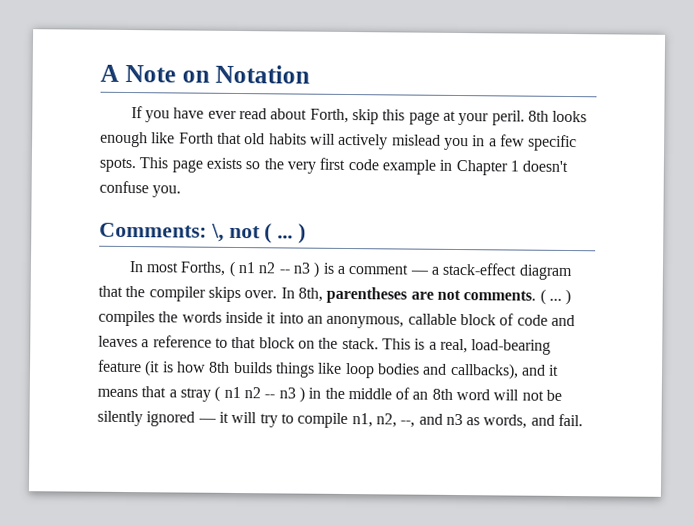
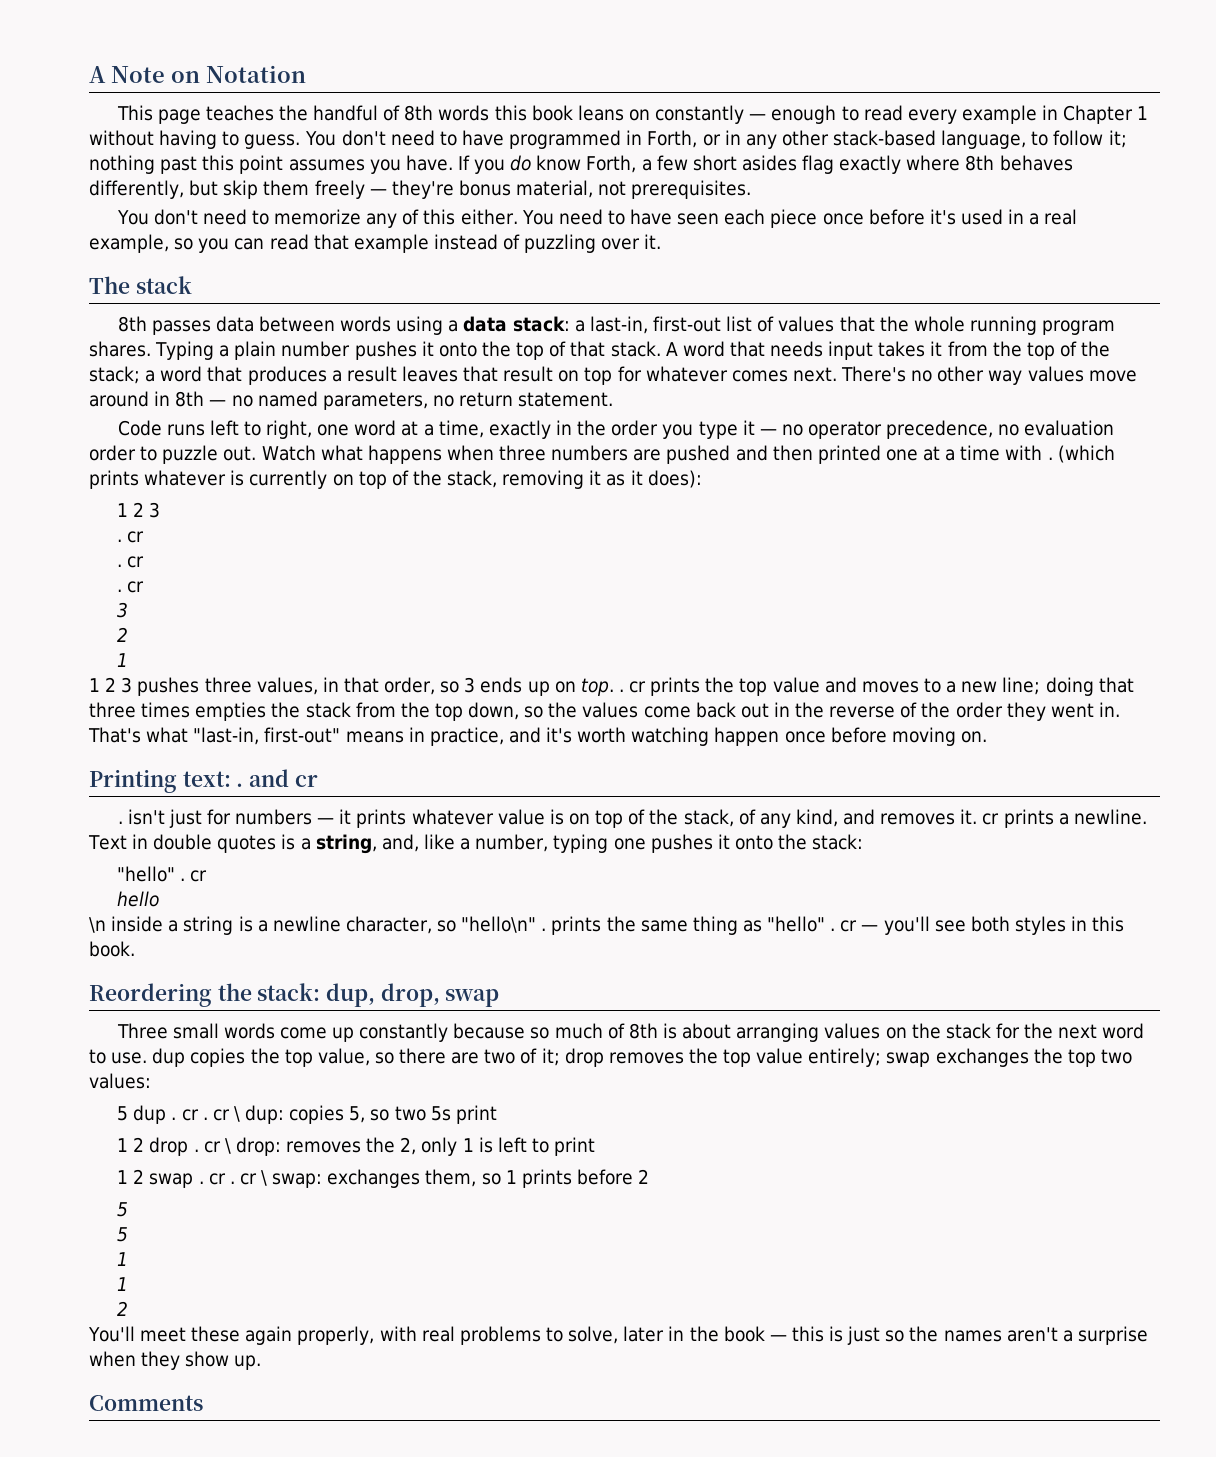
[130,106,588,126] [100,131,578,152] [99,157,569,176] [99,180,182,198] [99,222,307,244] [128,260,572,281] [98,285,572,306] [98,310,575,329] [98,335,552,355] [98,359,560,380] [97,385,563,403] [97,410,584,429] If you have ever read about Forth, skip this page at your peril. 8th looks enough like Forth that old habits will actively mislead you in a few specific spots. This page exists so the very first code example in Chapter 1 doesn't confuse you. // Comments: \, not ( ... ) // In most Forths, ( n1 n2 -- n3 ) is a comment — a stack-effect diagram that the compiler skips over. In 8th, parentheses are not comments. ( ... ) compiles the words inside it into an anonymous, callable block of code and leaves a reference to that block on the stack. This is a real, load-bearing feature (it is how 8th builds things like loop bodies and callbacks), and it means that a stray ( n1 n2 -- n3 ) in the middle of an 8th word will not be silently ignored — it will try to compile n1, n2, --, and n3 as words, and fail. -> [116,105,1149,124] [89,130,1127,149] [89,155,1073,174] [89,180,752,199] [116,209,1078,228] [89,234,662,253] [89,276,192,294] [117,316,1116,335] [89,341,1111,360] [89,366,1137,385] [89,391,614,410] [117,420,1115,439] [89,445,1115,464] [89,470,702,489] [117,502,161,518] [117,531,145,543] [117,556,145,568] [117,581,145,593] [117,602,129,618] [117,627,129,642] [117,653,129,667] [89,677,1134,696] [89,702,1120,721] [88,727,987,746] [89,769,318,793] [117,809,1147,828] [88,834,864,854] [117,866,208,882] [117,891,160,907] [89,916,1125,935] [89,941,135,957] [89,983,500,1007] [116,1023,1145,1042] [89,1048,1132,1067] [89,1073,151,1089] [117,1105,497,1124] [117,1137,596,1156] [117,1169,650,1188] [117,1202,129,1217] [117,1227,129,1242] [117,1252,129,1266] [117,1277,129,1291] [117,1301,129,1316] [88,1326,1148,1345] [89,1351,262,1370] [89,1395,203,1411] This page teaches the handful of 8th words this book leans on constantly — enough to read every example in Chapter 1 without having to guess. You don't need to have programmed in Forth, or in any other stack-based language, to follow it; nothing past this point assumes you have. If you do know Forth, a few short asides flag exactly where 8th behaves differently, but skip them freely — they're bonus material, not prerequisites. // You don't need to memorize any of this either. You need to have seen each piece once before it's used in a real example, so you can read that example instead of puzzling over it. // The stack // 8th passes data between words using a data stack: a last-in, first-out list of values that the whole running program shares. Typing a plain number pushes it onto the top of that stack. A word that needs input takes it from the top of the stack; a word that produces a result leaves that result on top for whatever comes next. There's no other way values move around in 8th — no named parameters, no return statement. // Code runs left to right, one word at a time, exactly in the order you type it — no operator precedence, no evaluation order to puzzle out. Watch what happens when three numbers are pushed and then printed one at a time with . (which prints whatever is currently on top of the stack, removing it as it does): // 1 2 3 // . cr // . cr // . cr // 3 // 2 // 1 // 1 2 3 pushes three values, in that order, so 3 ends up on top. . cr prints the top value and moves to a new line; doing that three times empties the stack from the top down, so the values come back out in the reverse of the order they went in. That's what "last-in, first-out" means in practice, and it's worth watching happen once before moving on. // Printing text: . and cr // . isn't just for numbers — it prints whatever value is on top of the stack, of any kind, and removes it. cr prints a newline. Text in double quotes is a string, and, like a number, typing one pushes it onto the stack: // "hello" . cr // hello // \n inside a string is a newline character, so "hello\n" . prints the same thing as "hello" . cr — you'll see both styles in this book. // Reordering the stack: dup, drop, swap // Three small words come up constantly because so much of 8th is about arranging values on the stack for the next word to use. dup copies the top value, so there are two of it; drop removes the top value entirely; swap exchanges the top two values: // 5 dup . cr . cr \ dup: copies 5, so two 5s print // 1 2 drop . cr \ drop: removes the 2, only 1 is left to print // 1 2 swap . cr . cr \ swap: exchanges them, so 1 prints before 2 // 5 // 5 // 1 // 1 // 2 // You'll meet these again properly, with real problems to solve, later in the book — this is just so the names aren't a surprise when they show up. // Comments

